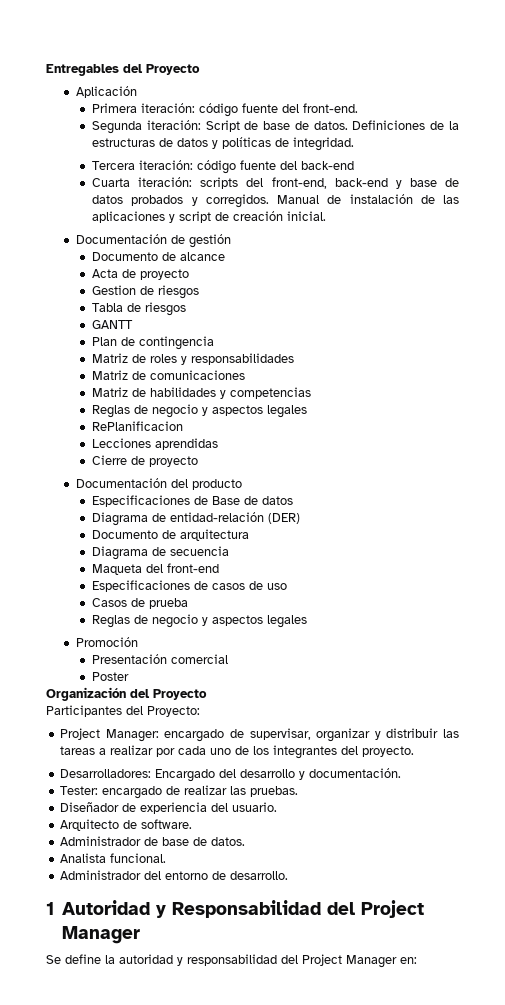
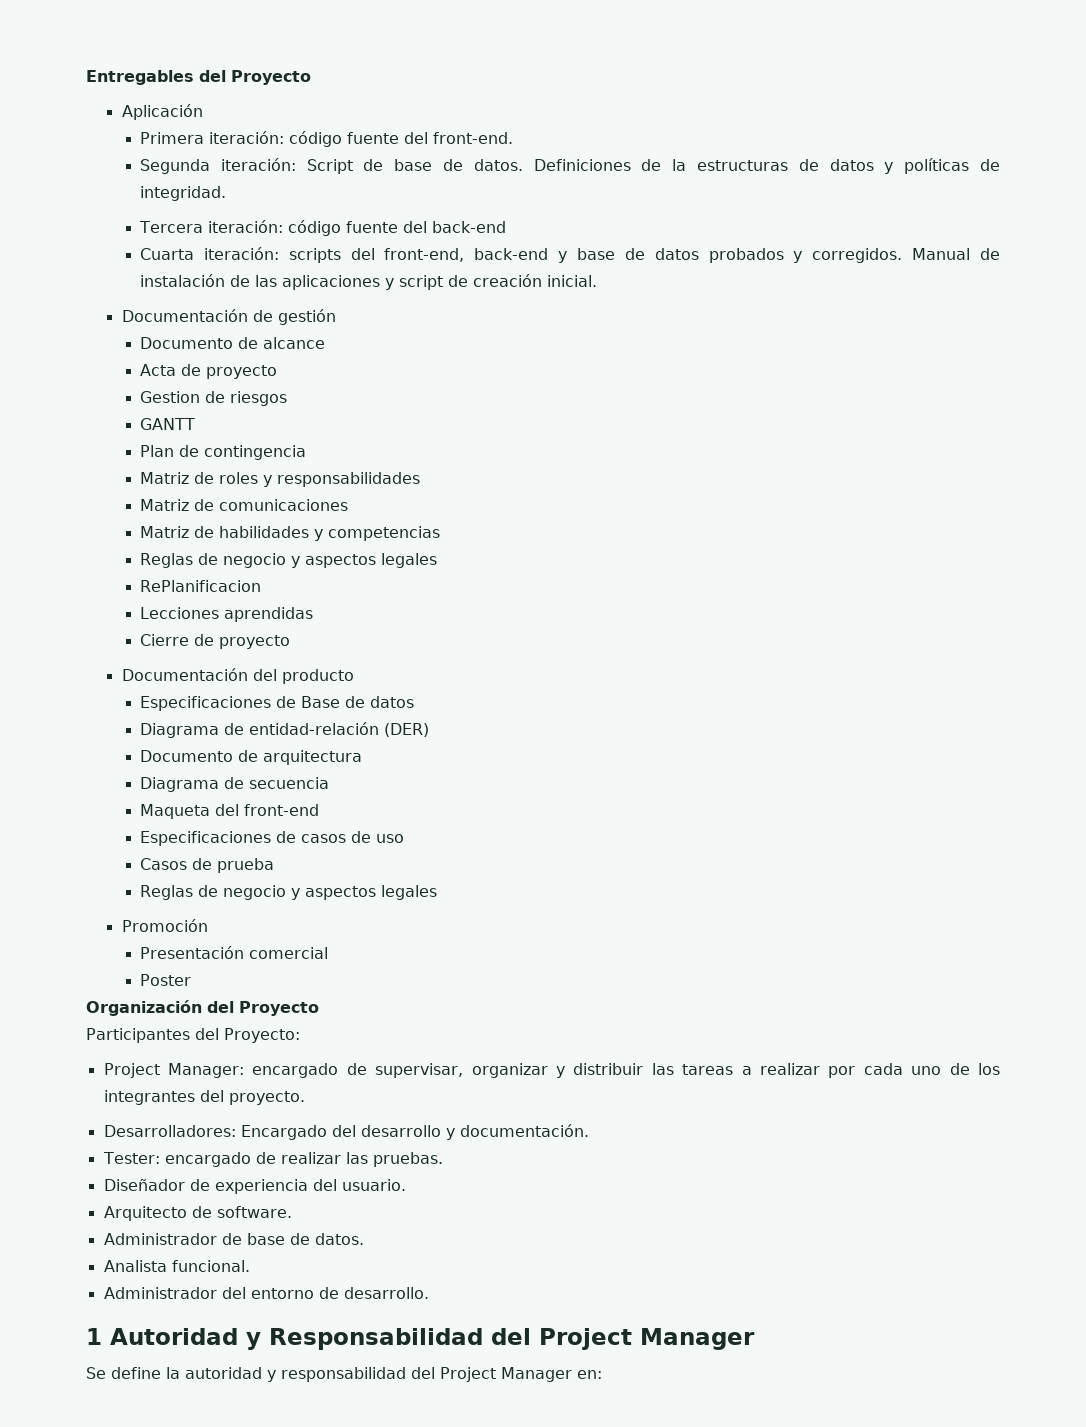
[92,302,187,316] // Tabla de riesgos -> (287, 398) none

